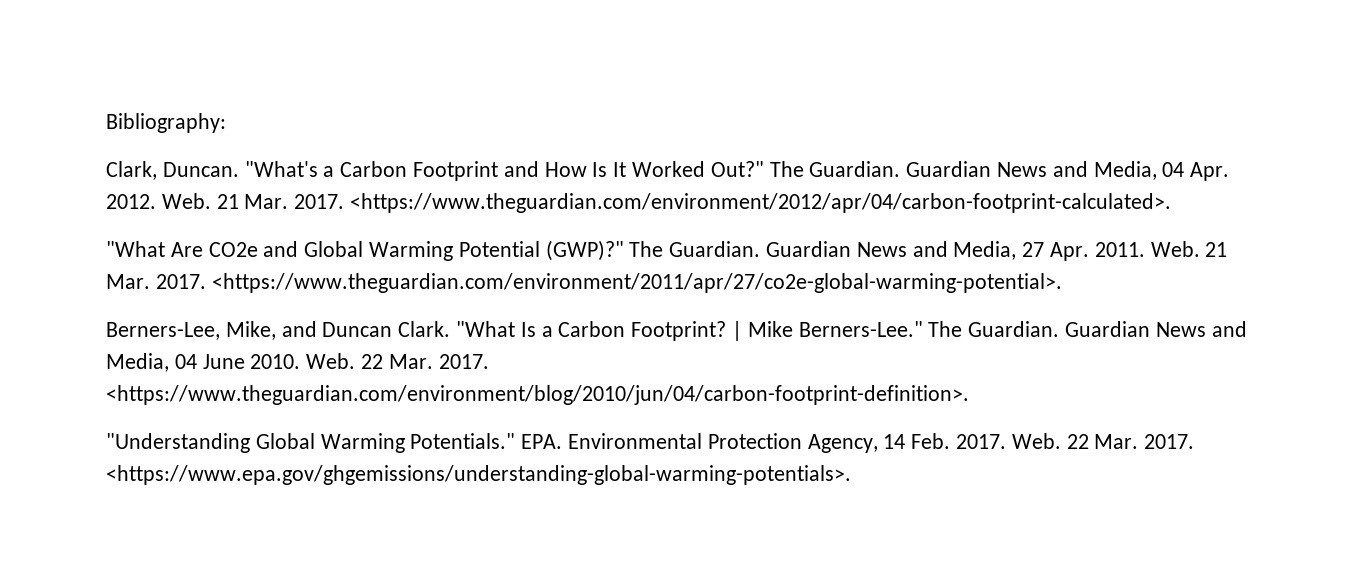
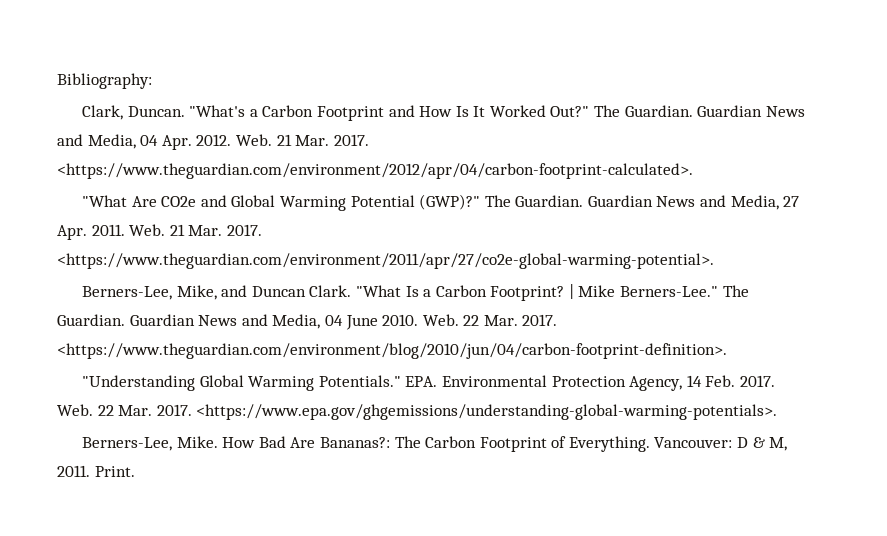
(851, 475) none -> [81,436,788,452] [57,465,135,477] // Berners-Lee, Mike. How Bad Are Bananas?: The Carbon Footprint of Everything. Vancouver: D & M, 2011. Print.

